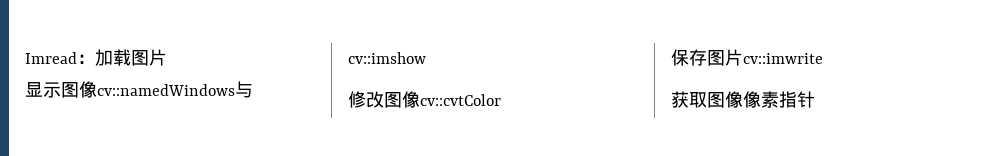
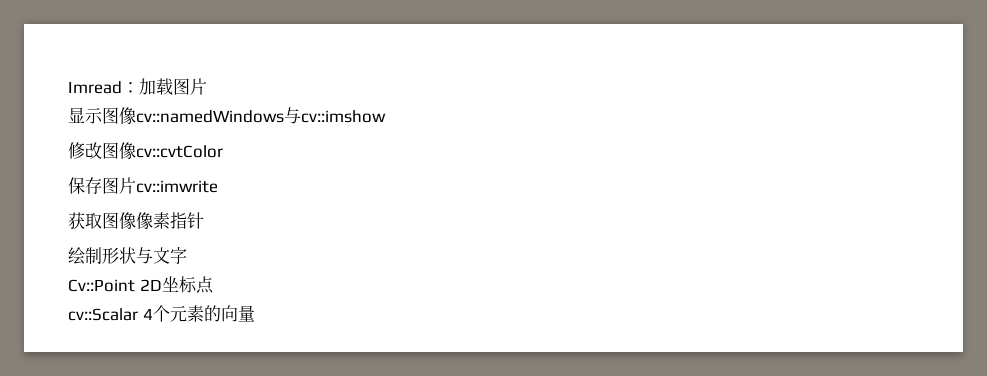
(815, 99) none -> [68,247,187,265] [68,276,214,294] [68,305,255,322] // 绘制形状与文字 // Cv::Point 2D坐标点 // cv::Scalar 4个元素的向量

